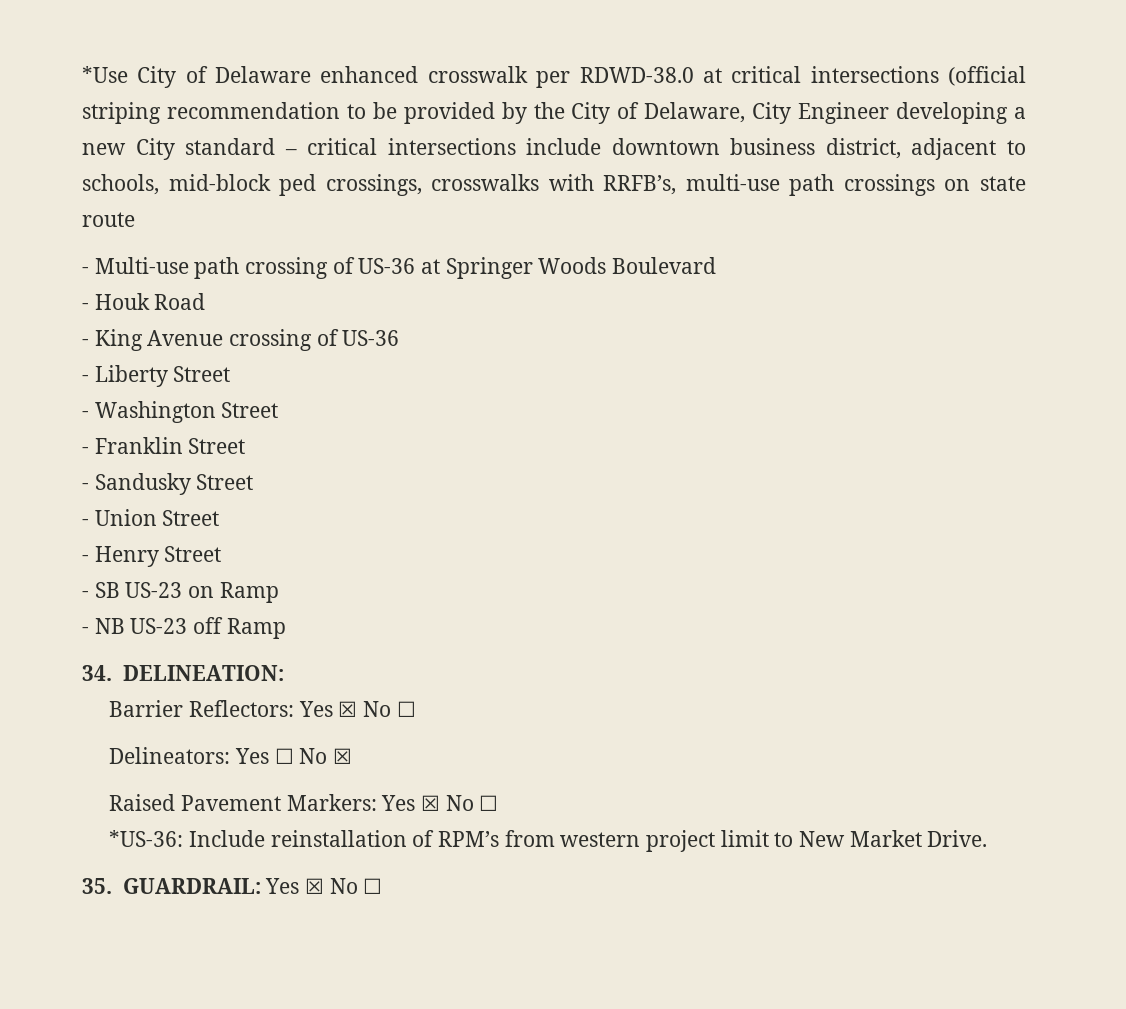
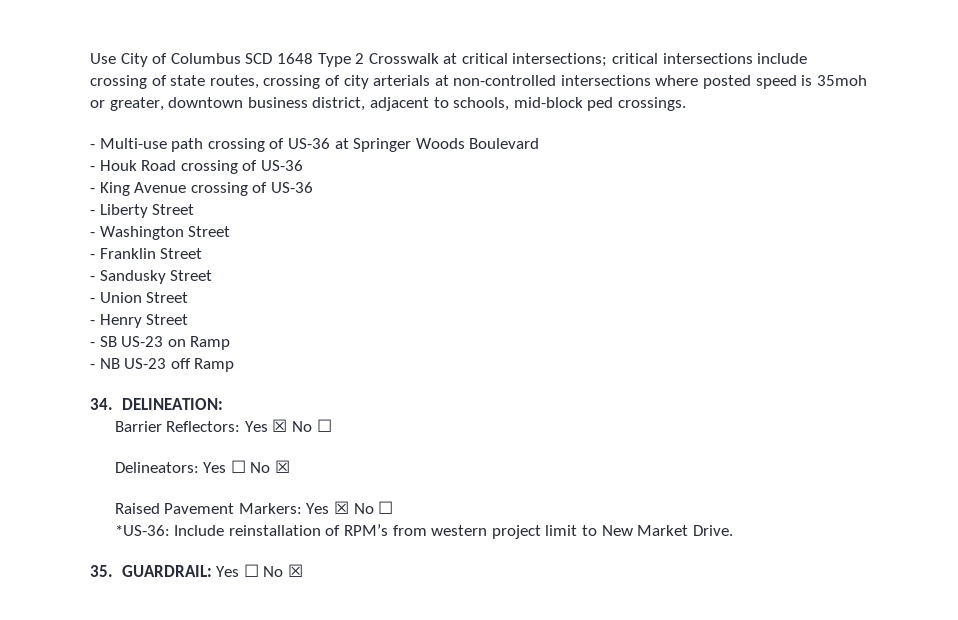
[82,66,1026,88] [82,102,1026,124] [82,138,602,160] *Use City of Delaware enhanced crosswalk per RDWD-38.0 at critical intersections (official striping recommendation to be provided by the City of Delaware, City Engineer developing a new City standard – critical intersections include -> [90,53,808,67] [90,75,867,89] [90,97,164,111] Use City of Columbus SCD 1648 Type 2 Crosswalk at critical intersections; critical intersections include crossing of state routes, crossing of city arterials at non-controlled intersections where posted speed is 35moh or greater,
[325,174,1026,196] [82,212,135,227] crossings, crosswalks with RRFB’s, multi-use path crossings on state route -> [617,97,686,111] crossings.
(206, 301) none -> [180,160,303,174] crossing of US-36
[304,878,383,894] ☒ No ☐ -> [243,564,303,577] ☐ No ☒

